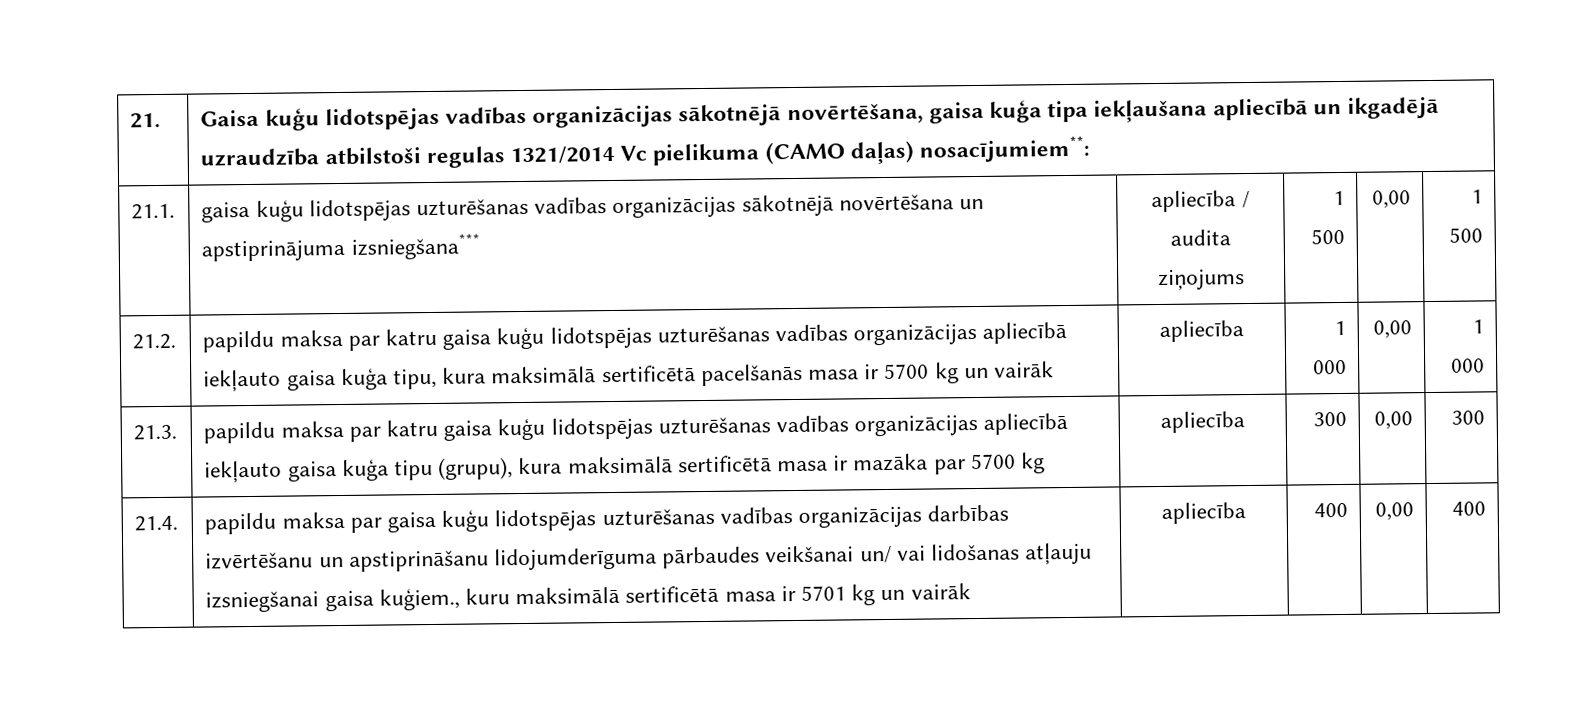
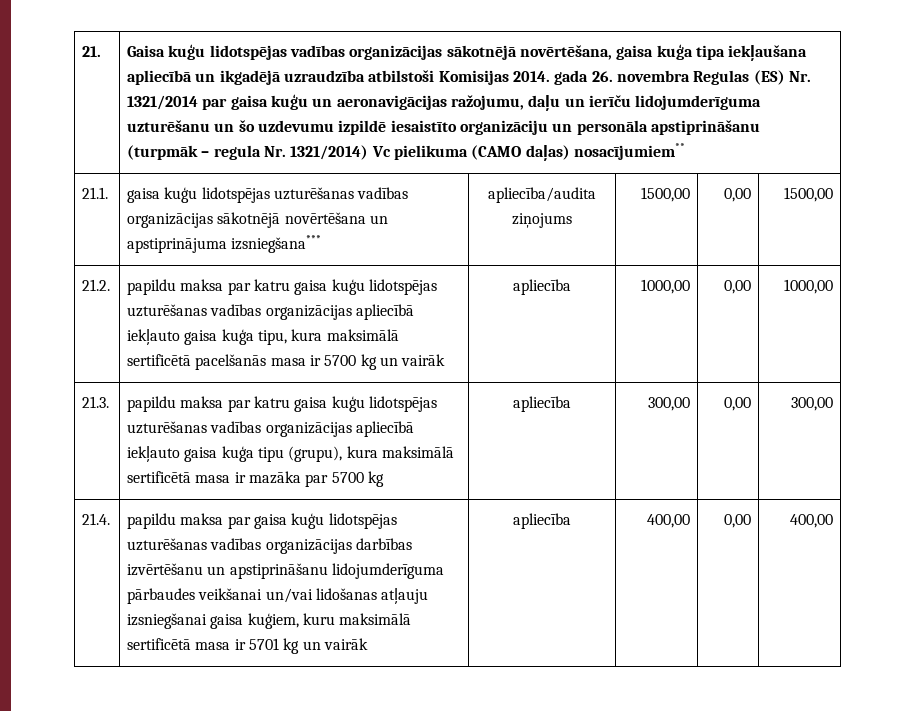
[425,145,616,169] regulas 1321/2014 -> [438,70,811,85] [127,94,762,111] [127,120,760,135] [127,145,369,160] Komisijas 2014. gada 26. novembra Regulas (ES) Nr. 1321/2014 par gaisa kuģu un aeronavigācijas ražojumu, daļu un ierīču lidojumderīguma uzturēšanu un šo uzdevumu izpildē iesaistīto organizāciju un personāla apstiprināšanu (turpmāk – regula Nr. 1321/2014)
[919,135,1091,163] nosacījumiem**: -> [573,143,685,160] nosacījumiem**
[1151,190,1250,213] [1170,229,1231,246] apliecība / audita -> [488,187,596,203] apliecība/audita
[1332,190,1345,206] [1310,228,1345,245] [1371,190,1411,209] [1470,189,1483,204] [1448,227,1483,243] 1 500 | 0,00 | 1 500 -> [640,187,690,202] [723,188,751,202] [783,187,833,202] 1500,00 | 0,00 | 1500,00
[1333,320,1346,336] [1312,359,1347,375] [1372,320,1412,339] [1471,319,1484,334] [1450,358,1485,373] 1 000 | 0,00 | 1 000 -> [640,279,690,294] [723,280,751,294] [783,279,833,294] 1000,00 | 0,00 | 1000,00
[1312,411,1347,427] [1373,411,1413,430] [1450,410,1485,425] 300 | 0,00 | 300 -> [647,397,690,411] [723,397,751,411] [790,397,833,411] 300,00 | 0,00 | 300,00
[859,545,926,564] un/ vai -> [265,588,313,603] un/vai
[378,588,460,611] kuģiem., -> [247,613,299,629] kuģiem,
[1313,502,1348,518] [1374,502,1414,521] [1451,501,1486,516] 400 | 0,00 | 400 -> [646,514,690,528] [723,514,751,528] [789,514,833,528] 400,00 | 0,00 | 400,00

